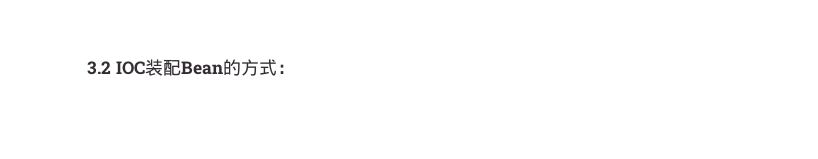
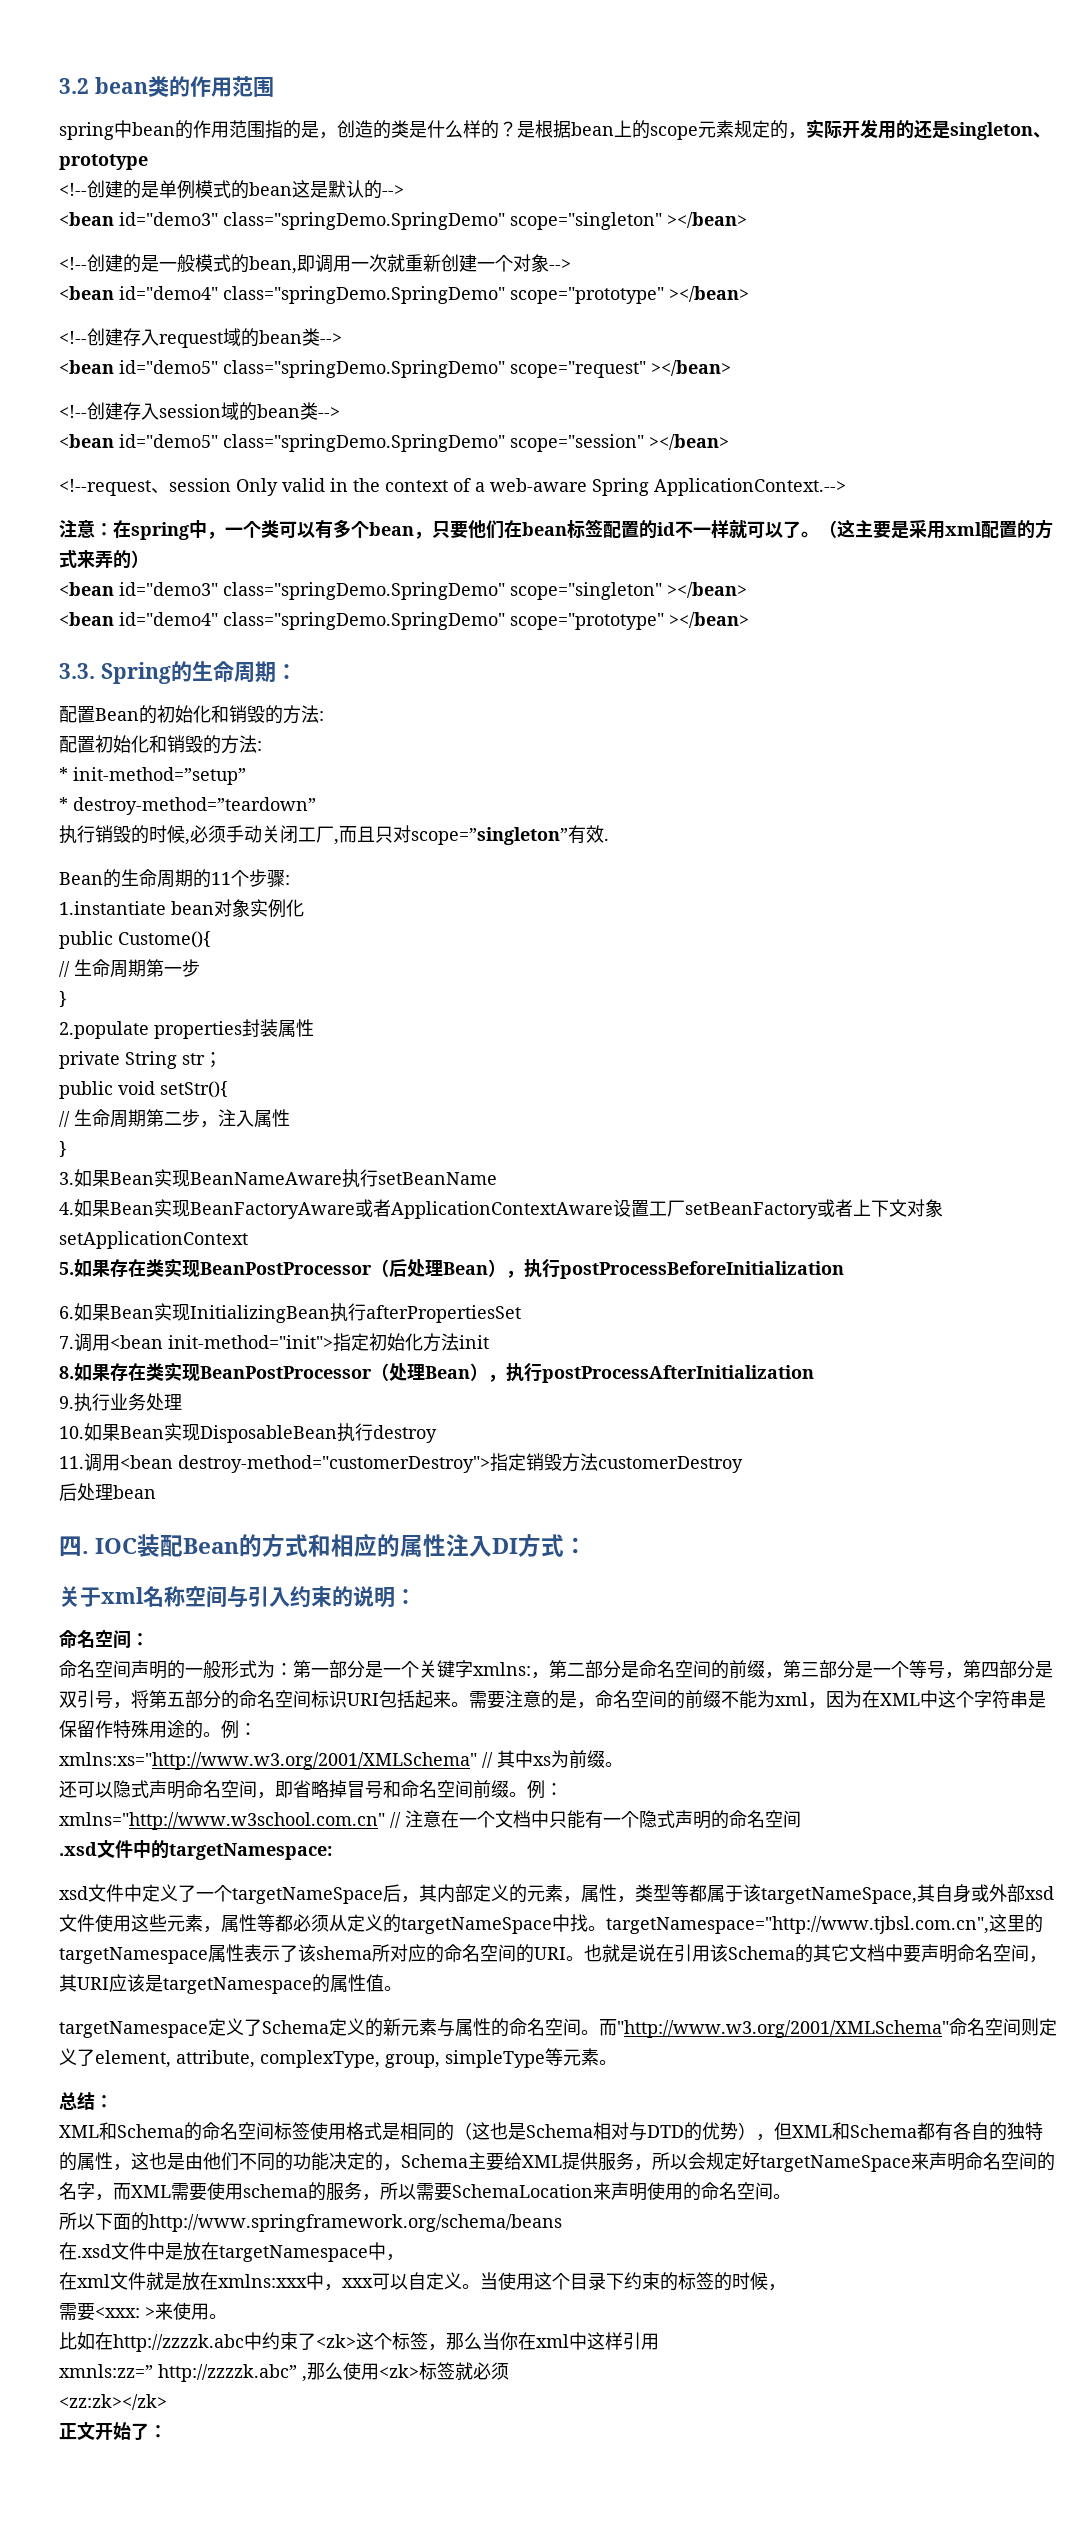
(111, 68) none -> [94,76,274,97] [59,119,1051,140] [59,154,148,170] [59,180,404,199] [59,212,747,230] [59,254,571,274] [59,286,749,304] [59,328,342,348] [59,360,731,378] [59,402,340,421] [59,434,729,452] [59,478,846,496] [59,519,1053,540] [59,550,149,569] [59,582,747,600] [59,612,749,630] [59,661,297,684] [59,705,324,724] [59,735,262,754] [59,767,246,785] [59,797,316,815] [59,825,609,845] [59,869,290,888] [59,899,304,918] [59,931,211,949] [59,959,200,978] [59,991,67,1007] [59,1019,314,1039] [59,1051,222,1069] [59,1081,228,1099] [59,1109,290,1128] [59,1141,67,1157] [59,1169,497,1188] [59,1199,943,1219] [59,1231,248,1249] [59,1258,844,1279] [59,1303,521,1323] [59,1333,489,1352] [59,1362,814,1383] [59,1393,182,1412] [59,1423,437,1443] [59,1453,743,1473] [59,1483,156,1501] [59,1536,89,1557] bean类的作用范围 // spring中bean的作用范围指的是，创造的类是什么样的？是根据bean上的scope元素规定的，实际开发用的还是singleton、prototype // <!--创建的是单例模式的bean这是默认的--> // <bean id="demo3" class="springDemo.SpringDemo" scope="singleton" ></bean> // <!--创建的是一般模式的bean,即调用一次就重新创建一个对象--> // <bean id="demo4" class="springDemo.SpringDemo" scope="prototype" ></bean> // <!--创建存入request域的bean类--> // <bean id="demo5" class="springDemo.SpringDemo" scope="request" ></bean> // <!--创建存入session域的bean类--> // <bean id="demo5" class="springDemo.SpringDemo" scope="session" ></bean> // <!--request、session Only valid in the context of a web-aware Spring ApplicationContext.--> // 注意：在spring中，一个类可以有多个bean，只要他们在bean标签配置的id不一样就可以了。（这主要是采用xml配置的方式来弄的） // <bean id="demo3" class="springDemo.SpringDemo" scope="singleton" ></bean> // <bean id="demo4" class="springDemo.SpringDemo" scope="prototype" ></bean> // 3.3. Spring的生命周期： // 配置Bean的初始化和销毁的方法: // 配置初始化和销毁的方法: // * init-method=”setup” // * destroy-method=”teardown” // 执行销毁的时候,必须手动关闭工厂,而且只对scope=”singleton”有效. // Bean的生命周期的11个步骤: // 1.instantiate bean对象实例化 // public Custome(){ // // 生命周期第一步 // } // 2.populate properties封装属性 // private String str； // public void setStr(){ // // 生命周期第二步，注入属性 // } // 3.如果Bean实现BeanNameAware执行setBeanName // 4.如果Bean实现BeanFactoryAware或者ApplicationContextAware设置工厂setBeanFactory或者上下文对象setApplicationContext // 5.如果存在类实现BeanPostProcessor（后处理Bean），执行postProcessBeforeInitialization // 6.如果Bean实现InitializingBean执行afterPropertiesSet // 7.调用<bean init-method="init">指定初始化方法init // 8.如果存在类实现BeanPostProcessor（处理Bean），执行postProcessAfterInitialization // 9.执行业务处理 // 10.如果Bean实现DisposableBean执行destroy // 11.调用<bean destroy-method="customerDestroy">指定销毁方法customerDestroy // 后处理bean // 四.
(277, 67) none -> [308,1533,588,1557] [59,1586,416,1608] [59,1630,149,1648] [59,1660,1053,1679] [59,1690,1046,1709] [59,1720,257,1739] [59,1750,623,1770] [59,1780,563,1799] [59,1810,801,1830] [59,1840,332,1860] [59,1884,1054,1904] [59,1914,1043,1934] [59,1944,1047,1964] [59,1974,402,1994] [59,2018,1057,2038] [59,2048,617,2068] [59,2092,113,2110] [59,2122,1043,2141] [59,2152,1055,2172] [59,2182,791,2201] [59,2212,562,2232] [59,2242,404,2262] [59,2272,786,2291] [59,2302,227,2321] [59,2332,659,2352] [59,2362,509,2382] [59,2394,167,2410] [59,2422,149,2440] 和相应的属性注入DI方式： // 关于xml名称空间与引入约束的说明： // 命名空间： // 命名空间声明的一般形式为：第一部分是一个关键字xmlns:，第二部分是命名空间的前缀，第三部分是一个等号，第四部分是双引号，将第五部分的命名空间标识URI包括起来。需要注意的是，命名空间的前缀不能为xml，因为在XML中这个字符串是保留作特殊用途的。例： // xmlns:xs="http://www.w3.org/2001/XMLSchema" // 其中xs为前缀。 // 还可以隐式声明命名空间，即省略掉冒号和命名空间前缀。例： // xmlns="http://www.w3school.com.cn" // 注意在一个文档中只能有一个隐式声明的命名空间 // .xsd文件中的targetNamespace: // xsd文件中定义了一个targetNameSpace后，其内部定义的元素，属性，类型等都属于该targetNameSpace,其自身或外部xsd文件使用这些元素，属性等都必须从定义的targetNameSpace中找。targetNamespace="http://www.tjbsl.com.cn",这里的targetNamespace属性表示了该shema所对应的命名空间的URI。也就是说在引用该Schema的其它文档中要声明命名空间，其URI应该是targetNamespace的属性值。 // targetNamespace定义了Schema定义的新元素与属性的命名空间。而"http://www.w3.org/2001/XMLSchema"命名空间则定义了element, attribute, complexType, group, simpleType等元素。 // 总结： // XML和Schema的命名空间标签使用格式是相同的（这也是Schema相对与DTD的优势），但XML和Schema都有各自的独特的属性，这也是由他们不同的功能决定的，Schema主要给XML提供服务，所以会规定好targetNameSpace来声明命名空间的名字，而XML需要使用schema的服务，所以需要SchemaLocation来声明使用的命名空间。 // 所以下面的http://www.springframework.org/schema/beans // 在.xsd文件中是放在targetNamespace中， // 在xml文件就是放在xmlns:xxx中，xxx可以自定义。当使用这个目录下约束的标签的时候， // 需要<xxx: >来使用。 // 比如在http://zzzzk.abc中约束了<zk>这个标签，那么当你在xml中这样引用 // xmnls:zz=” http://zzzzk.abc” ,那么使用<zk>标签就必须 // <zz:zk></zk> // 正文开始了

